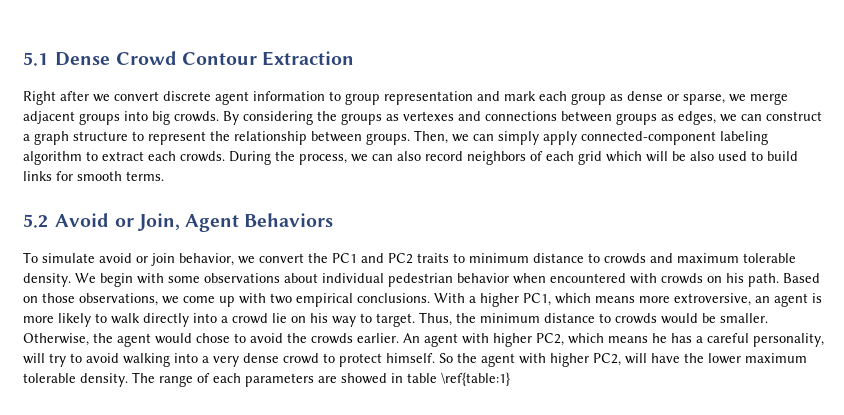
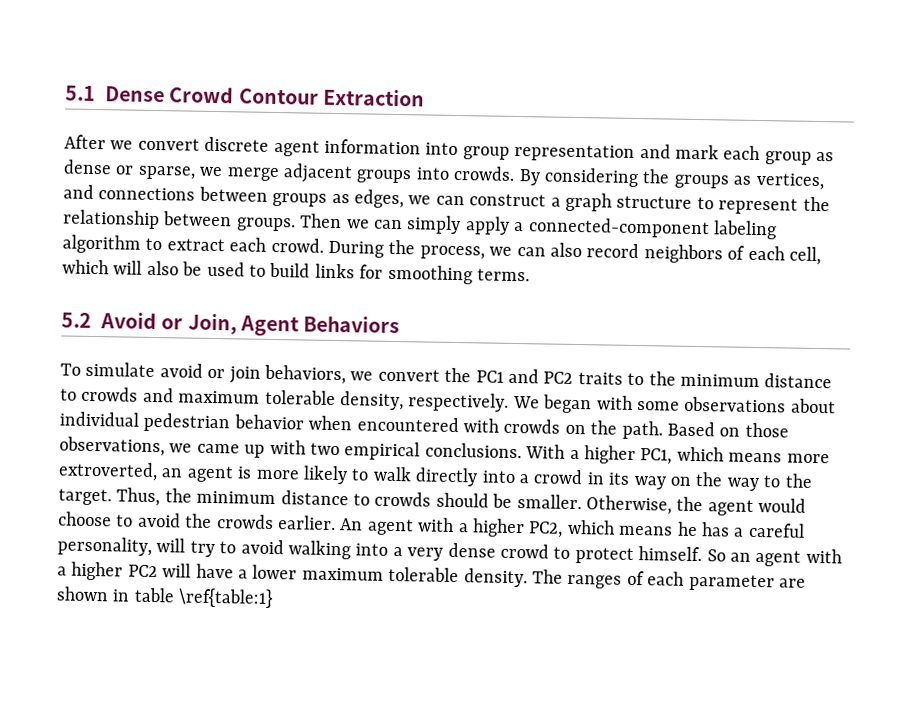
[23,91,89,105] Right after -> [64,134,106,150] After
[329,91,341,101] to -> [425,142,459,156] into
[152,111,170,125] big -> (450, 173) none
[403,111,454,121] vertexes -> [755,172,825,191] vertices,
[414,130,448,144] Then, -> [300,213,343,229] Then
(577, 138) none -> [514,221,525,232] a
[180,151,225,162] crowds. -> [270,237,324,253] crowd.
[578,151,602,165] grid -> [788,246,821,266] cell,
[672,151,714,161] be also -> [146,260,203,276] also be
[77,171,122,181] smooth -> [387,264,473,285] smoothing
[179,253,234,266] behavior, -> [264,364,346,385] behaviors,
(465, 258) none -> [648,371,676,386] the
[23,273,133,287] density. We begin -> [340,391,593,414] density, respectively. We began
[726,273,744,283] his -> [590,420,618,435] the
[183,296,215,303] come -> [196,443,240,454] came
[674,293,751,306] extroversive, -> [58,461,158,482] extroverted,
[272,313,328,323] lie on his -> [586,472,724,490] in its way on the
(372, 318) none -> [784,473,813,488] the
[661,313,698,324] would -> [435,492,489,508] should
[196,333,230,343] chose -> [58,511,112,527] choose
(489, 338) none -> [458,523,469,533] a
[457,353,621,367] the agent with higher PC2, -> [729,548,842,567] [57,561,158,581] an agent with a higher PC2
[684,353,704,363] the -> [238,569,249,579] a
[159,373,387,387] range of each parameters are showed -> [567,570,806,592] [56,586,109,602] ranges of each parameter are shown

